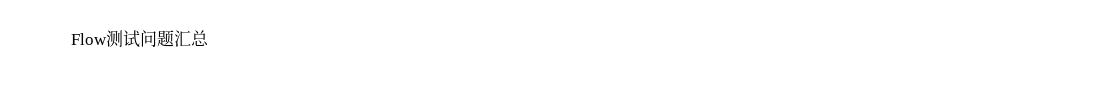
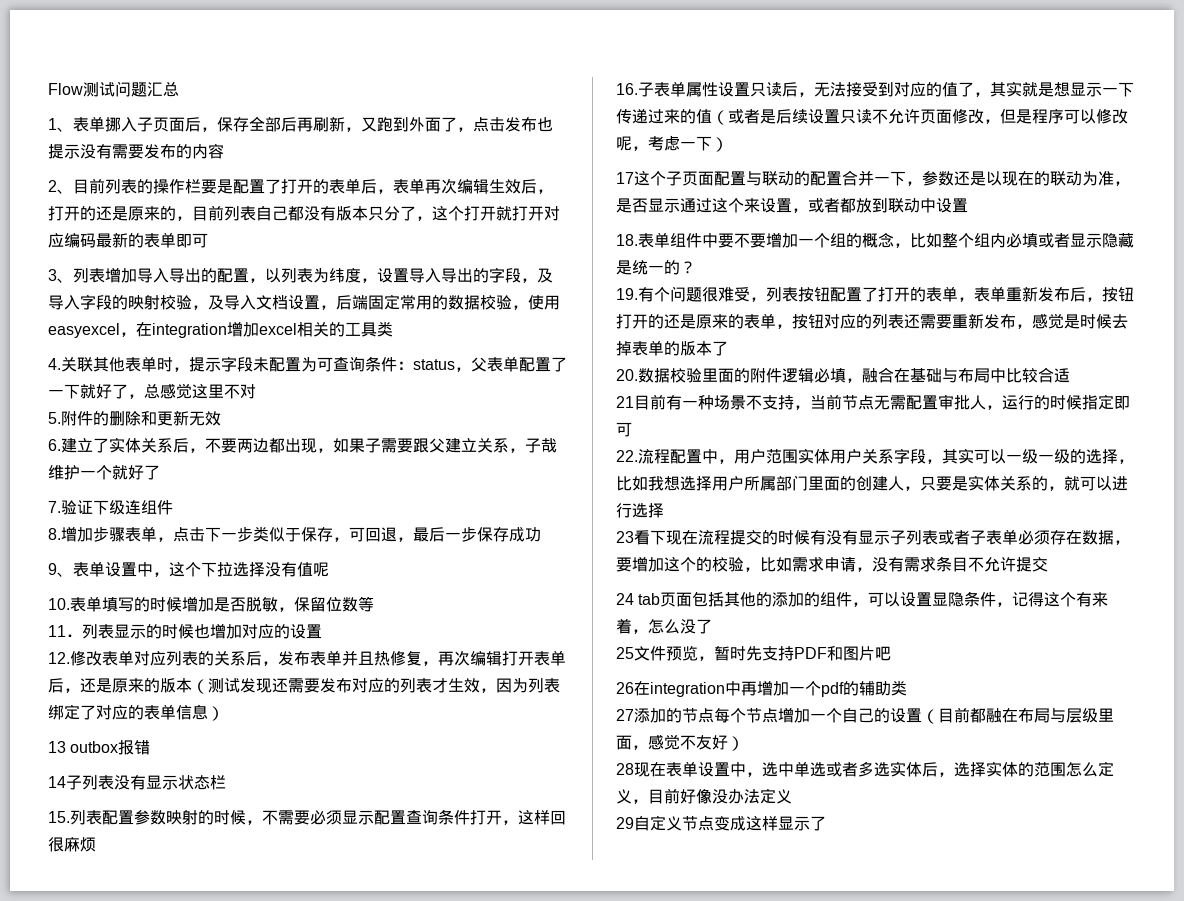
(209, 38) none -> [48,116,553,132] [48,143,224,159] [48,178,553,194] [48,205,560,221] [48,232,208,248] [48,267,553,283] [48,294,560,310] [48,321,393,338] [48,356,567,372] [48,383,256,399] [48,410,221,426] [48,437,557,453] [48,465,160,480] [48,500,173,515] [48,526,541,542] [48,561,329,577] [48,596,374,612] [48,623,322,639] [48,650,566,666] [48,677,560,694] [48,704,224,721] [48,740,151,755] [48,775,226,790] [48,809,566,825] [48,837,96,852] [616,81,1134,97] [616,108,1128,125] [616,135,728,152] [616,170,1130,186] [616,198,968,213] [616,232,1134,248] [616,260,696,275] [616,286,1134,302] [616,313,1128,329] [616,340,728,356] [616,367,1070,383] [616,394,1130,410] [616,422,632,437] [616,448,1134,464] [616,475,1128,491] [616,503,664,518] [616,529,1130,545] [616,556,1048,572] [616,591,1109,607] [616,618,712,634] [616,645,891,661] [616,680,907,697] [616,707,1114,724] [616,734,744,751] [616,761,1114,777] [616,788,792,804] [616,815,826,831] // 1、表单挪入子页面后，保存全部后再刷新，又跑到外面了，点击发布也提示没有需要发布的内容 // 2、目前列表的操作栏要是配置了打开的表单后，表单再次编辑生效后，打开的还是原来的，目前列表自己都没有版本只分了，这个打开就打开对应编码最新的表单即可 // 3、列表增加导入导出的配置，以列表为纬度，设置导入导出的字段，及导入字段的映射校验，及导入文档设置，后端固定常用的数据校验，使用easyexcel，在integration增加excel相关的工具类 // 4.关联其他表单时，提示字段未配置为可查询条件：status，父表单配置了一下就好了，总感觉这里不对 // 5.附件的删除和更新无效 // 6.建立了实体关系后，不要两边都出现，如果子需要跟父建立关系，子哉维护一个就好了 // 7.验证下级连组件 // 8.增加步骤表单，点击下一步类似于保存，可回退，最后一步保存成功 // 9、表单设置中，这个下拉选择没有值呢 // 10.表单填写的时候增加是否脱敏，保留位数等 // 11．列表显示的时候也增加对应的设置 // 12.修改表单对应列表的关系后，发布表单并且热修复，再次编辑打开表单后，还是原来的版本（测试发现还需要发布对应的列表才生效，因为列表绑定了对应的表单信息） // 13 outbox报错 // 14子列表没有显示状态栏 // 15.列表配置参数映射的时候，不需要必须显示配置查询条件打开，这样回很麻烦 // 16.子表单属性设置只读后，无法接受到对应的值了，其实就是想显示一下传递过来的值（或者是后续设置只读不允许页面修改，但是程序可以修改呢，考虑一下） // 17这个子页面配置与联动的配置合并一下，参数还是以现在的联动为准，是否显示通过这个来设置，或者都放到联动中设置 // 18.表单组件中要不要增加一个组的概念，比如整个组内必填或者显示隐藏是统一的？ // 19.有个问题很难受，列表按钮配置了打开的表单，表单重新发布后，按钮打开的还是原来的表单，按钮对应的列表还需要重新发布，感觉是时候去掉表单的版本了 // 20.数据校验里面的附件逻辑必填，融合在基础与布局中比较合适 // 21目前有一种场景不支持，当前节点无需配置审批人，运行的时候指定即可 // 22.流程配置中，用户范围实体用户关系字段，其实可以一级一级的选择，比如我想选择用户所属部门里面的创建人，只要是实体关系的，就可以进行选择 // 23看下现在流程提交的时候有没有显示子列表或者子表单必须存在数据，要增加这个的校验，比如需求申请，没有需求条目不允许提交 // 24 tab页面包括其他的添加的组件，可以设置显隐条件，记得这个有来着，怎么没了 // 25文件预览，暂时先支持PDF和图片吧 // 26在integration中再增加一个pdf的辅助类 // 27添加的节点每个节点增加一个自己的设置（目前都融在布局与层级里面，感觉不友好） // 28现在表单设置中，选中单选或者多选实体后，选择实体的范围怎么定义，目前好像没办法定义 // 29自定义节点变成这样显示了

